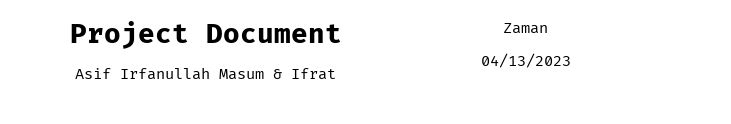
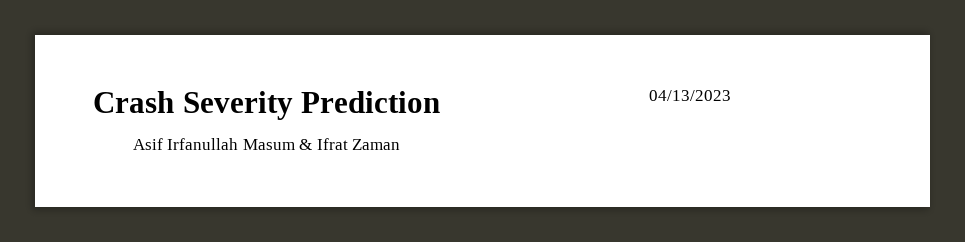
[69,21,342,49] Project Document -> [93,91,440,120] Crash Severity Prediction

